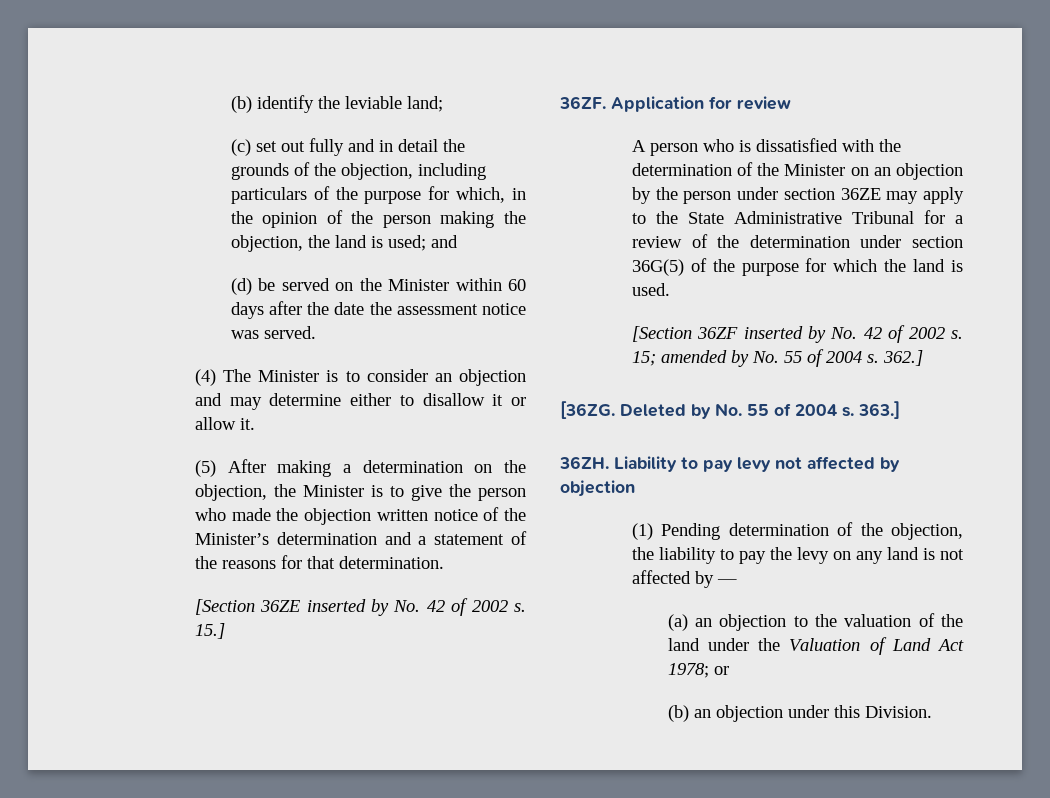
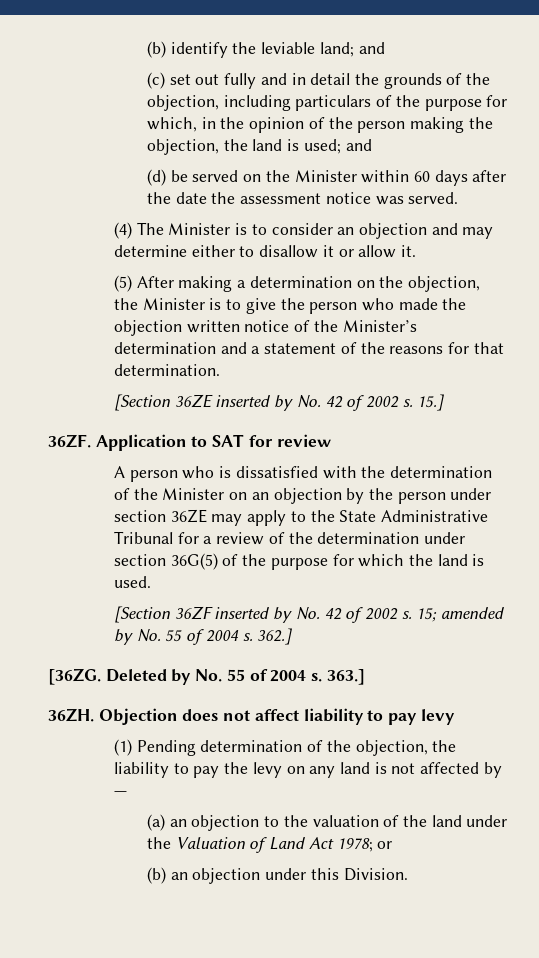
(443, 104) none -> [358,42,385,54] and
(704, 104) none -> [191,434,245,447] to SAT
[614,456,677,472] Liability -> [98,708,364,725] Objection does not affect liability
[775,456,900,472] [560,480,635,497] not affected by objection -> (455, 717) none

